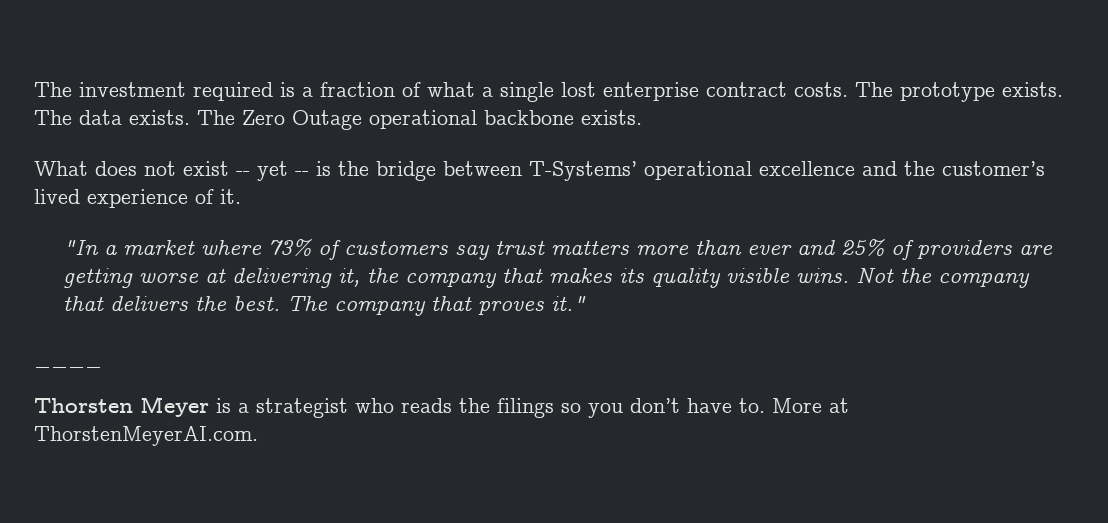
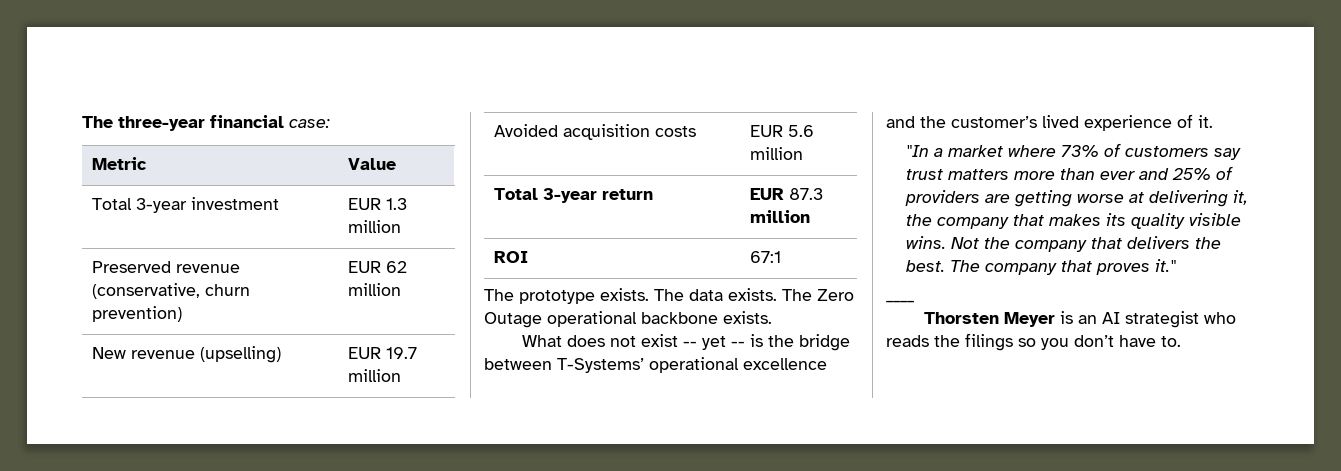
[34,82,848,102] The investment required is a fraction of what a single lost enterprise contract costs. -> [82,115,330,131] [92,157,148,170] [348,158,397,170] [92,197,280,213] [348,198,408,210] [348,220,402,233] [92,261,241,273] [92,283,251,299] [92,306,183,322] [348,261,408,273] [348,283,402,296] [92,346,282,363] [348,347,418,359] [348,369,402,382] [494,124,697,140] [750,125,815,137] [750,147,804,160] [494,188,654,203] [750,188,824,200] [750,210,811,223] [494,251,529,263] [750,251,782,263] The three-year financial case: // Metric | Value // Total 3-year investment | EUR 1.3 million // Preserved revenue (conservative, churn prevention) | EUR 62 million // New revenue (upselling) | EUR 19.7 million // Avoided acquisition costs | EUR 5.6 million // Total 3-year return | EUR 87.3 million // ROI | 67:1 //
[238,403,249,413] a -> [1077,312,1120,324] an AI
[772,398,849,413] [34,426,258,446] More at ThorstenMeyerAI.com. -> (1181, 341) none

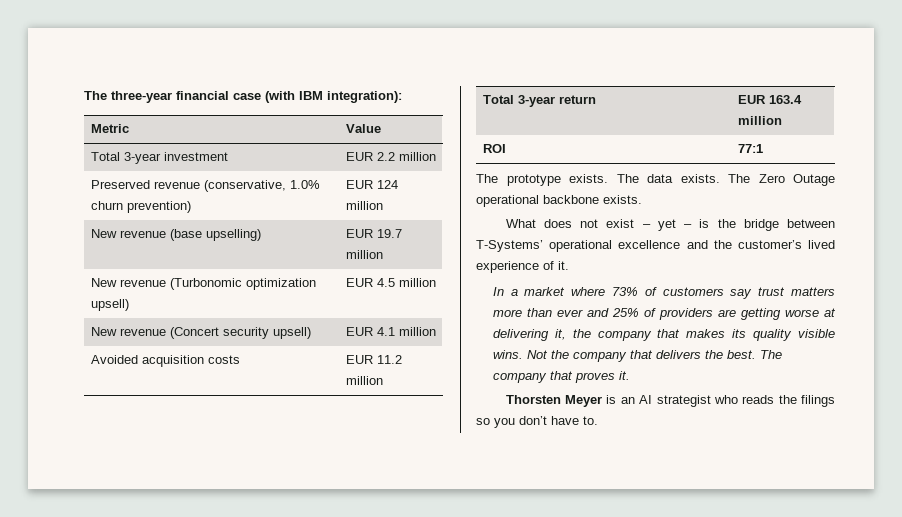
[289,119,330,128] case: -> [233,91,402,103] case (with IBM integration):
[386,198,408,210] 1.3 -> [376,152,395,161] 2.2
(201, 291) none -> [289,180,320,189] 1.0%
[386,261,408,273] [348,283,402,296] [92,346,282,363] 62 million // New revenue (upselling) -> [376,180,398,189] [345,201,383,210] [90,229,261,241] 124 million // New revenue (base upselling)
(402, 375) none -> [90,278,316,290] [90,299,129,311] [345,278,436,287] [90,327,311,339] [345,327,436,336] // New revenue (Turbonomic optimization upsell) | EUR 4.5 million // New revenue (Concert security upsell) | EUR 4.1 million
[788,125,815,137] 5.6 -> [376,355,402,364] 11.2
[789,188,824,200] 87.3 -> [768,95,802,104] 163.4
[750,251,782,263] 67:1 -> [737,144,763,153] 77:1
[682,336,745,350] -- yet -- -> [642,219,693,231] – yet –
[906,145,930,157] "In -> [492,287,504,296] In
[1155,259,1177,272] [886,300,914,303] it." // ____ -> [618,371,630,380] it.

